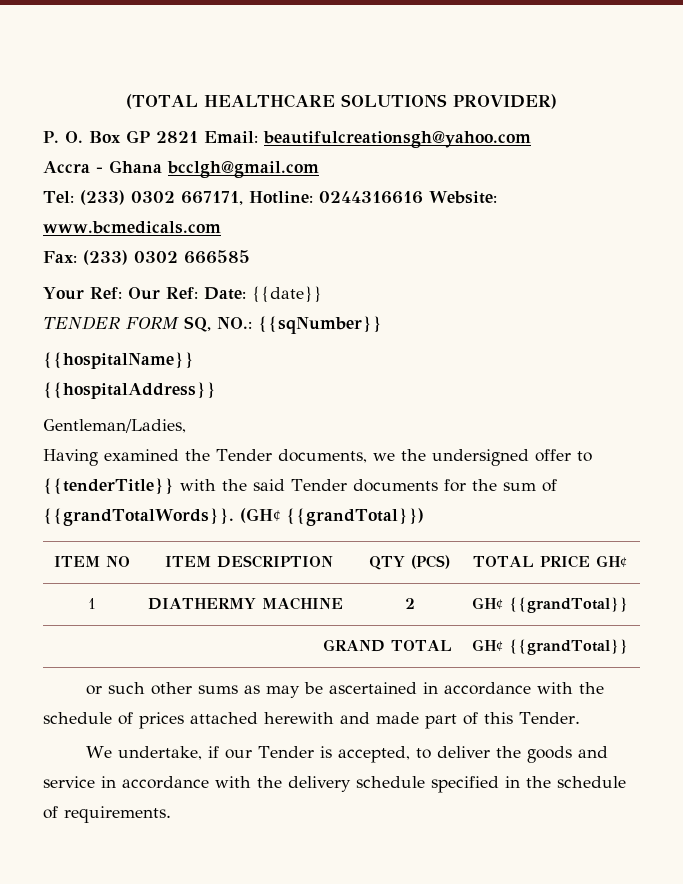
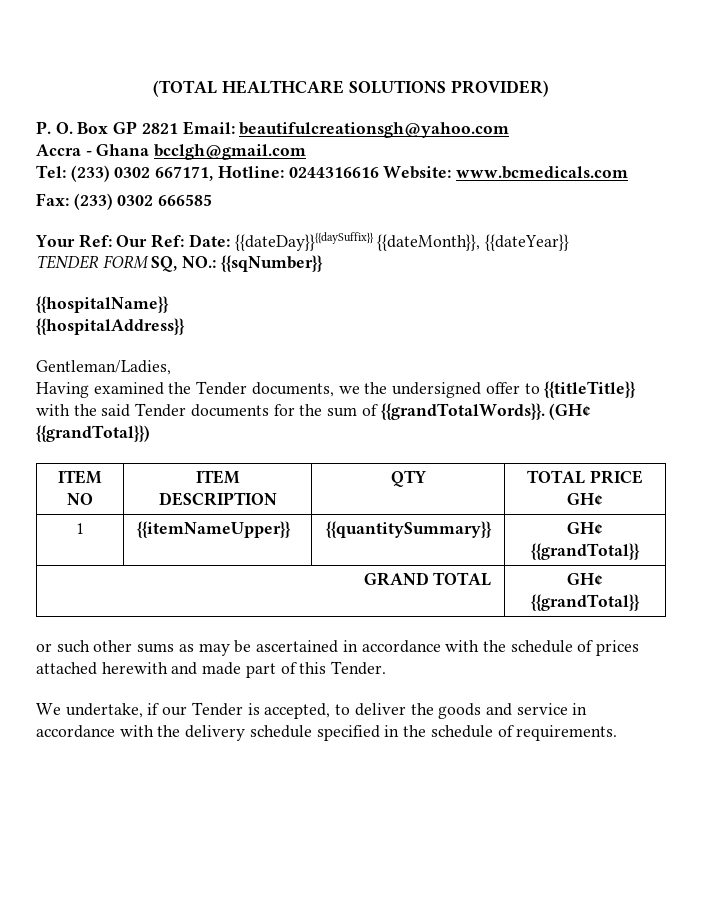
[251,286,322,303] {{date}} -> [234,232,570,251] {{dateDay}}{{daySuffix}} {{dateMonth}}, {{dateYear}}
[43,478,174,495] {{tenderTitle}} -> [544,381,637,398] {{titleTitle}}
[411,555,450,569] (PCS) -> (426, 478) none
[147,597,343,610] [404,598,415,609] DIATHERMY MACHINE | 2 -> [136,521,291,538] [325,521,492,538] {{itemNameUpper}} | {{quantitySummary}}

